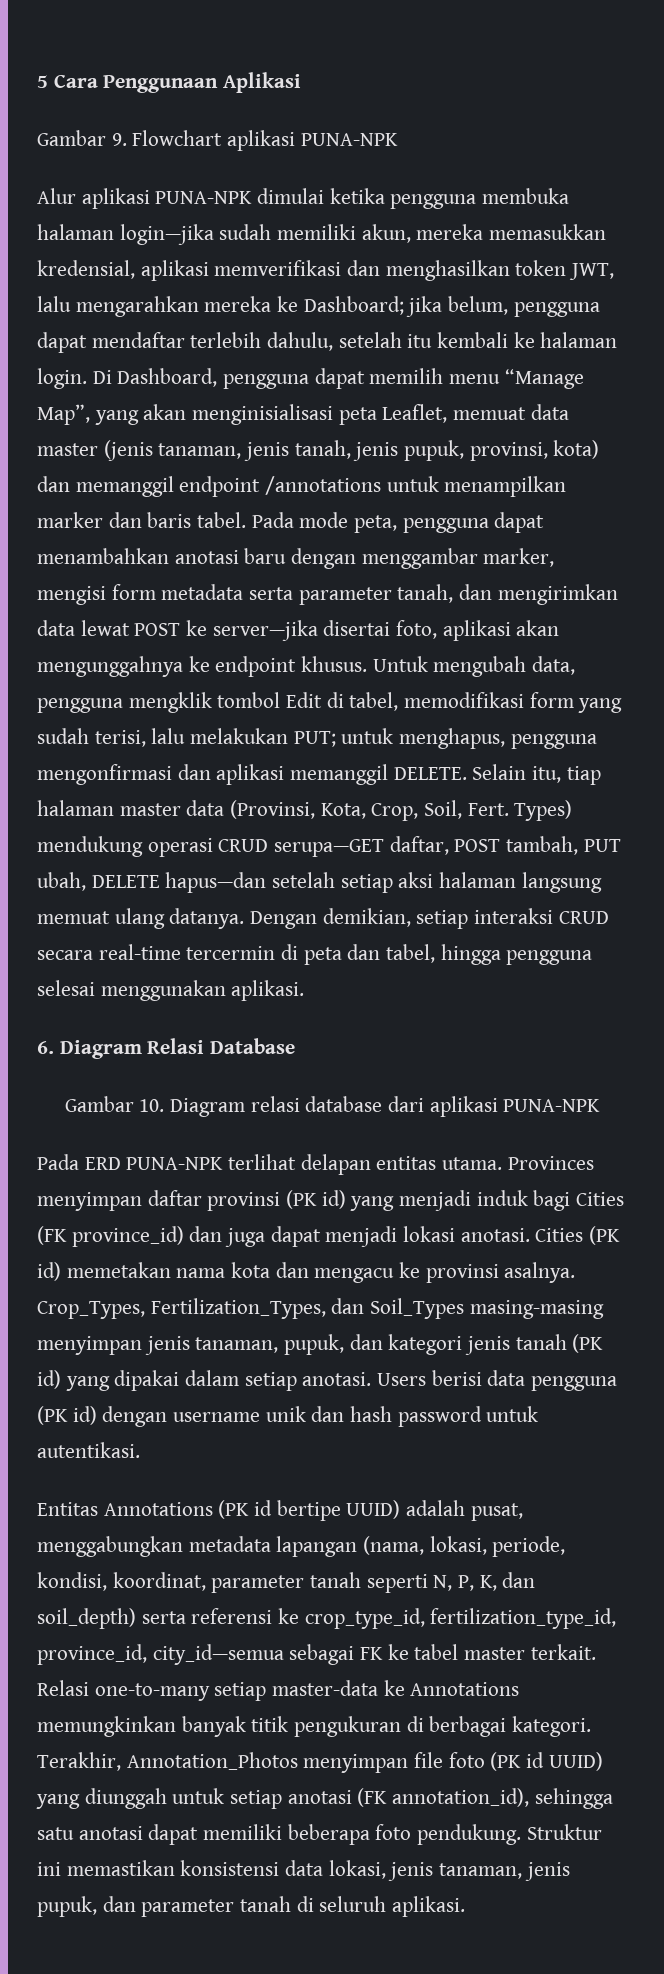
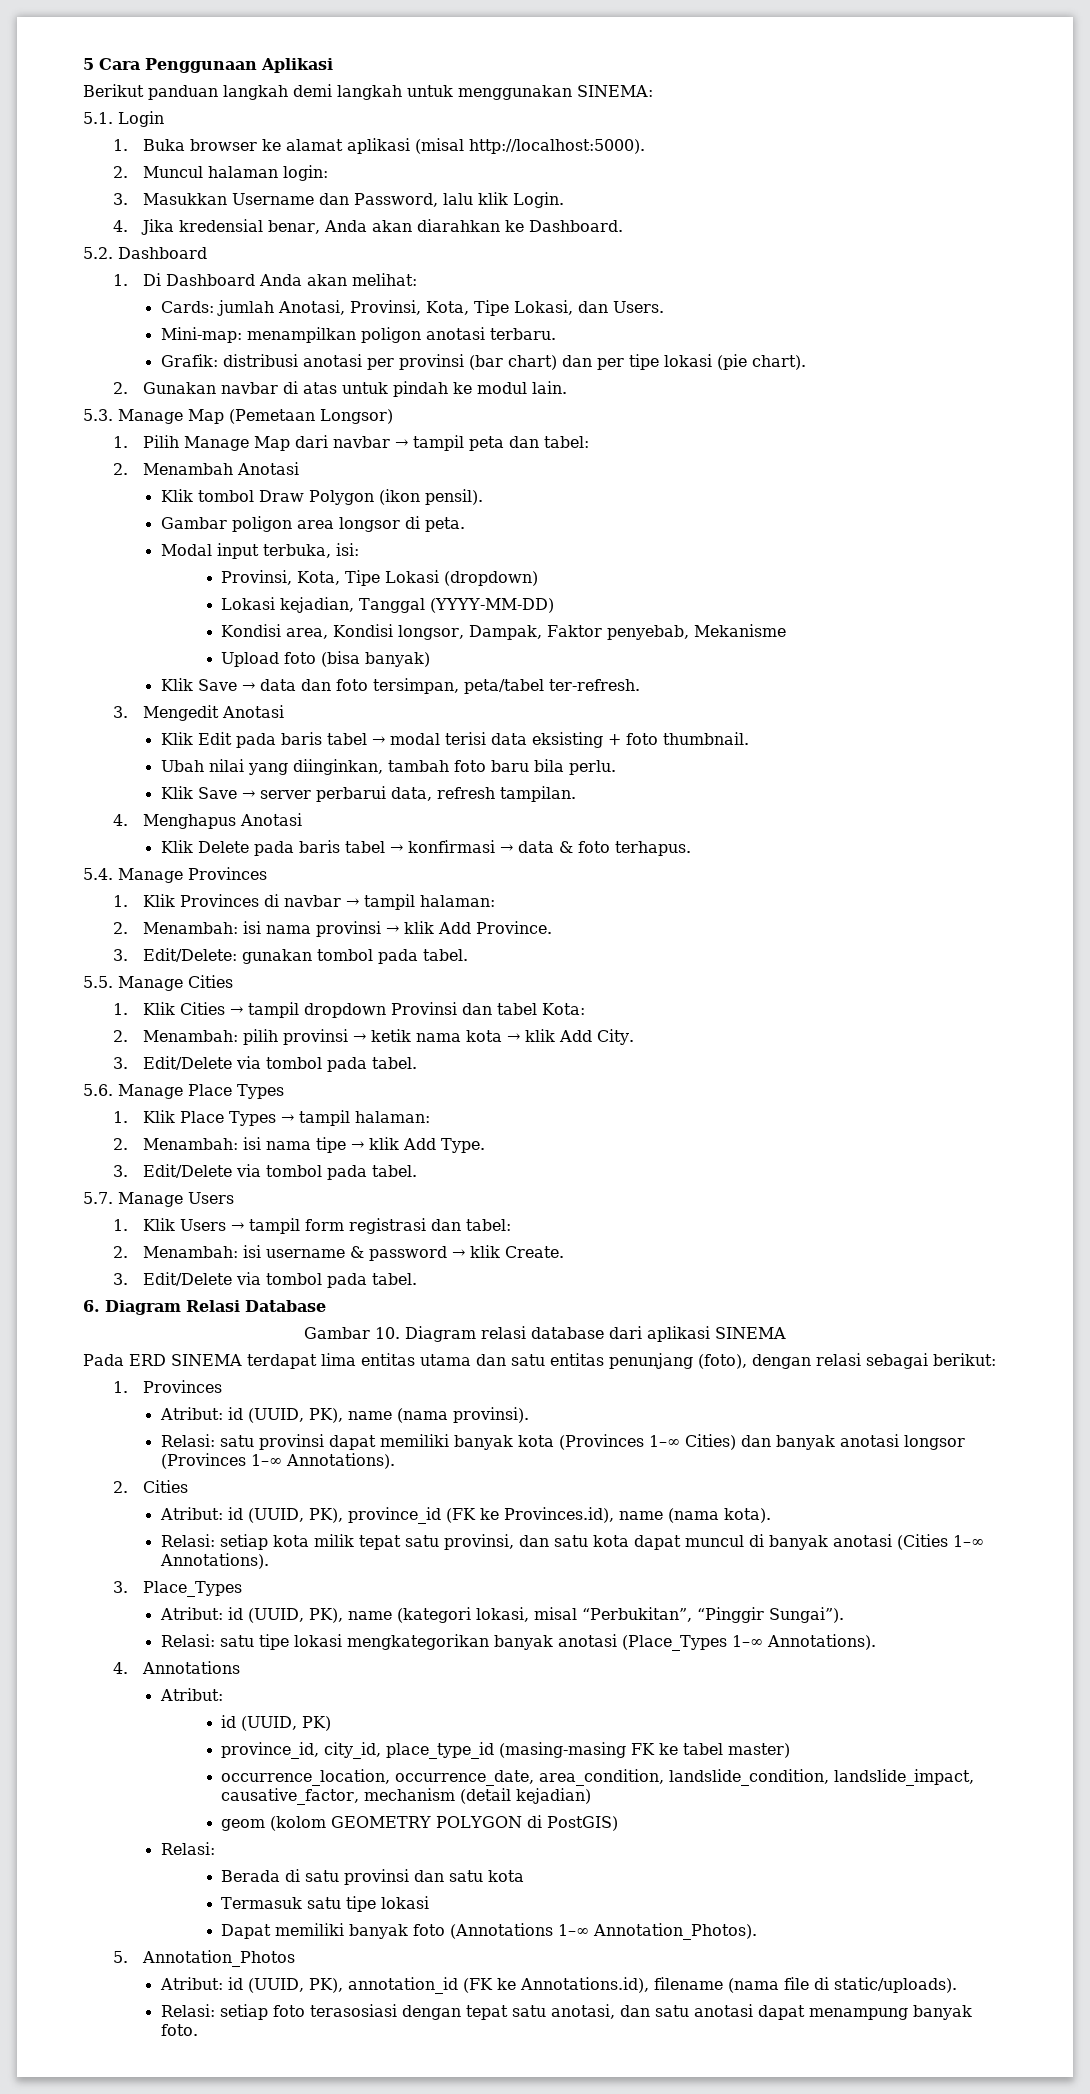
[37,130,398,151] [37,188,570,209] [37,224,607,245] [37,260,615,281] [37,296,600,317] [37,332,618,353] [37,368,584,389] [37,404,569,425] [37,440,600,461] [37,476,567,497] [37,512,545,533] [37,548,555,569] [37,584,618,605] [37,620,560,641] [37,656,576,677] [37,692,623,713] [37,728,597,749] [37,764,601,785] [37,800,573,821] [37,836,621,857] [37,872,602,893] [37,908,609,929] [37,944,593,965] [37,980,305,1001] Gambar 9. Flowchart aplikasi PUNA-NPK // Alur aplikasi PUNA-NPK dimulai ketika pengguna membuka halaman login—jika sudah memiliki akun, mereka memasukkan kredensial, aplikasi memverifikasi dan menghasilkan token JWT, lalu mengarahkan mereka ke Dashboard; jika belum, pengguna dapat mendaftar terlebih dahulu, setelah itu kembali ke halaman login. Di Dashboard, pengguna dapat memilih menu “Manage Map”, yang akan menginisialisasi peta Leaflet, memuat data master (jenis tanaman, jenis tanah, jenis pupuk, provinsi, kota) dan memanggil endpoint /annotations untuk menampilkan marker dan baris tabel. Pada mode peta, pengguna dapat menambahkan anotasi baru dengan menggambar marker, mengisi form metadata serta parameter tanah, dan mengirimkan data lewat POST ke server—jika disertai foto, aplikasi akan mengunggahnya ke endpoint khusus. Untuk mengubah data, pengguna mengklik tombol Edit di tabel, memodifikasi form yang sudah terisi, lalu melakukan PUT; untuk menghapus, pengguna mengonfirmasi dan aplikasi memanggil DELETE. Selain itu, tiap halaman master data (Provinsi, Kota, Crop, Soil, Fert. Types) mendukung operasi CRUD serupa—GET daftar, POST tambah, PUT ubah, DELETE hapus—dan setelah setiap aksi halaman langsung memuat ulang datanya. Dengan demikian, setiap interaksi CRUD secara real-time tercermin di peta dan tabel, hingga pengguna selesai menggunakan aplikasi. -> [83,84,653,100] [83,111,164,127] [113,138,646,154] [113,165,329,181] [113,192,565,208] [113,219,624,235] [83,247,207,259] [113,273,418,286] [160,300,664,316] [160,327,556,343] [160,354,806,370] [113,381,568,397] [83,409,393,424] [113,435,590,451] [113,462,300,475] [160,489,483,505] [160,516,465,532] [160,543,359,559] [221,570,539,586] [221,597,555,613] [221,624,787,640] [221,651,431,667] [160,678,640,694] [113,705,285,721] [160,732,749,748] [160,759,616,775] [160,786,576,802] [113,813,303,829] [160,840,691,856] [83,867,267,883] [113,894,496,910] [113,921,553,937] [113,948,469,964] [83,975,233,991] [113,1002,586,1018] [113,1029,635,1045] [113,1056,418,1072] [83,1084,284,1099] [113,1110,431,1126] [113,1137,486,1153] [113,1164,418,1180] [83,1192,234,1207] [113,1218,512,1234] [113,1245,565,1261] [113,1272,418,1288] Berikut panduan langkah demi langkah untuk menggunakan SINEMA: // 5.1. Login // 1. Buka browser ke alamat aplikasi (misal http://localhost:5000). // 2. Muncul halaman login: // 3. Masukkan Username dan Password, lalu klik Login. // 4. Jika kredensial benar, Anda akan diarahkan ke Dashboard. // 5.2. Dashboard // 1. Di Dashboard Anda akan melihat: // Cards: jumlah Anotasi, Provinsi, Kota, Tipe Lokasi, dan Users. // Mini-map: menampilkan poligon anotasi terbaru. // Grafik: distribusi anotasi per provinsi (bar chart) dan per tipe lokasi (pie chart). // 2. Gunakan navbar di atas untuk pindah ke modul lain. // 5.3. Manage Map (Pemetaan Longsor) // 1. Pilih Manage Map dari navbar → tampil peta dan tabel: // 2. Menambah Anotasi // Klik tombol Draw Polygon (ikon pensil). // Gambar poligon area longsor di peta. // Modal input terbuka, isi: // Provinsi, Kota, Tipe Lokasi (dropdown) // Lokasi kejadian, Tanggal (YYYY-MM-DD) // Kondisi area, Kondisi longsor, Dampak, Faktor penyebab, Mekanisme // Upload foto (bisa banyak) // Klik Save → data dan foto tersimpan, peta/tabel ter-refresh. // 3. Mengedit Anotasi // Klik Edit pada baris tabel → modal terisi data eksisting + foto thumbnail. // Ubah nilai yang diinginkan, tambah foto baru bila perlu. // Klik Save → server perbarui data, refresh tampilan. // 4. Menghapus Anotasi // Klik Delete pada baris tabel → konfirmasi → data & foto terhapus. // 5.4. Manage Provinces // 1. Klik Provinces di navbar → tampil halaman: // 2. Menambah: isi nama provinsi → klik Add Province. // 3. Edit/Delete: gunakan tombol pada tabel. // 5.5. Manage Cities // 1. Klik Cities → tampil dropdown Provinsi dan tabel Kota: // 2. Menambah: pilih provinsi → ketik nama kota → klik Add City. // 3. Edit/Delete via tombol pada tabel. // 5.6. Manage Place Types // 1. Klik Place Types → tampil halaman: // 2. Menambah: isi nama tipe → klik Add Type. // 3. Edit/Delete via tombol pada tabel. // 5.7. Manage Users // 1. Klik Users → tampil form registrasi dan tabel: // 2. Menambah: isi username & password → klik Create. // 3. Edit/Delete via tombol pada tabel.
[503,1099,601,1112] PUNA-NPK -> [715,1327,786,1339] SINEMA
[126,1154,594,1175] [37,1190,625,1211] [37,1226,621,1247] [37,1262,576,1283] [37,1298,604,1319] [37,1334,604,1355] [37,1370,618,1391] [37,1406,539,1427] [37,1442,140,1458] [37,1500,523,1521] [37,1536,566,1557] [37,1572,536,1593] [37,1608,617,1629] [37,1644,596,1665] [37,1680,520,1701] [37,1716,592,1737] [37,1752,603,1773] [36,1788,613,1809] [37,1824,602,1845] [37,1860,570,1881] [37,1896,466,1917] PUNA-NPK terlihat delapan entitas utama. Provinces menyimpan daftar provinsi (PK id) yang menjadi induk bagi Cities (FK province_id) dan juga dapat menjadi lokasi anotasi. Cities (PK id) memetakan nama kota dan mengacu ke provinsi asalnya. Crop_Types, Fertilization_Types, dan Soil_Types masing-masing menyimpan jenis tanaman, pupuk, dan kategori jenis tanah (PK id) yang dipakai dalam setiap anotasi. Users berisi data pengguna (PK id) dengan username unik dan hash password untuk autentikasi. // Entitas Annotations (PK id bertipe UUID) adalah pusat, menggabungkan metadata lapangan (nama, lokasi, periode, kondisi, koordinat, parameter tanah seperti N, P, K, dan soil_depth) serta referensi ke crop_type_id, fertilization_type_id, province_id, city_id—semua sebagai FK ke tabel master terkait. Relasi one-to-many setiap master-data ke Annotations memungkinkan banyak titik pengukuran di berbagai kategori. Terakhir, Annotation_Photos menyimpan file foto (PK id UUID) yang diunggah untuk setiap anotasi (FK annotation_id), sehingga satu anotasi dapat memiliki beberapa foto pendukung. Struktur ini memastikan konsistensi data lokasi, jenis tanaman, jenis pupuk, dan parameter tanah di seluruh aplikasi. -> [171,1353,996,1369] [113,1380,223,1393] [159,1407,529,1423] [160,1434,965,1450] [160,1453,395,1469] [113,1480,189,1493] [159,1507,771,1524] [160,1534,984,1550] [159,1553,269,1569] [113,1581,243,1597] [159,1607,844,1623] [160,1634,876,1651] [113,1661,241,1674] [159,1688,223,1701] [221,1715,332,1731] [221,1742,791,1759] [221,1769,975,1786] [221,1788,592,1805] [221,1815,619,1831] [160,1842,215,1855] [221,1869,525,1885] [221,1896,430,1912] [221,1923,758,1940] [113,1950,296,1967] [159,1977,957,1994] [160,2004,972,2020] [160,2024,198,2036] SINEMA terdapat lima entitas utama dan satu entitas penunjang (foto), dengan relasi sebagai berikut: // 1. Provinces // Atribut: id (UUID, PK), name (nama provinsi). // Relasi: satu provinsi dapat memiliki banyak kota (Provinces 1–∞ Cities) dan banyak anotasi longsor (Provinces 1–∞ Annotations). // 2. Cities // Atribut: id (UUID, PK), province_id (FK ke Provinces.id), name (nama kota). // Relasi: setiap kota milik tepat satu provinsi, dan satu kota dapat muncul di banyak anotasi (Cities 1–∞ Annotations). // 3. Place_Types // Atribut: id (UUID, PK), name (kategori lokasi, misal “Perbukitan”, “Pinggir Sungai”). // Relasi: satu tipe lokasi mengkategorikan banyak anotasi (Place_Types 1–∞ Annotations). // 4. Annotations // Atribut: // id (UUID, PK) // province_id, city_id, place_type_id (masing-masing FK ke tabel master) // occurrence_location, occurrence_date, area_condition, landslide_condition, landslide_impact, causative_factor, mechanism (detail kejadian) // geom (kolom GEOMETRY POLYGON di PostGIS) // Relasi: // Berada di satu provinsi dan satu kota // Termasuk satu tipe lokasi // Dapat memiliki banyak foto (Annotations 1–∞ Annotation_Photos). // 5. Annotation_Photos // Atribut: id (UUID, PK), annotation_id (FK ke Annotations.id), filename (nama file di static/uploads). // Relasi: setiap foto terasosiasi dengan tepat satu anotasi, dan satu anotasi dapat menampung banyak foto.

